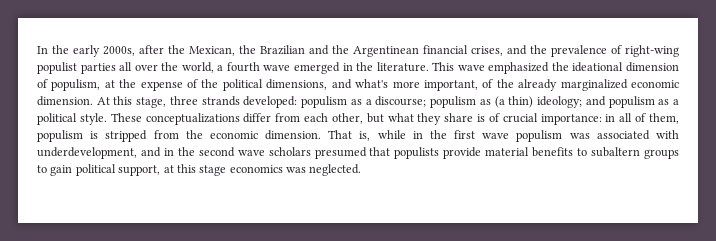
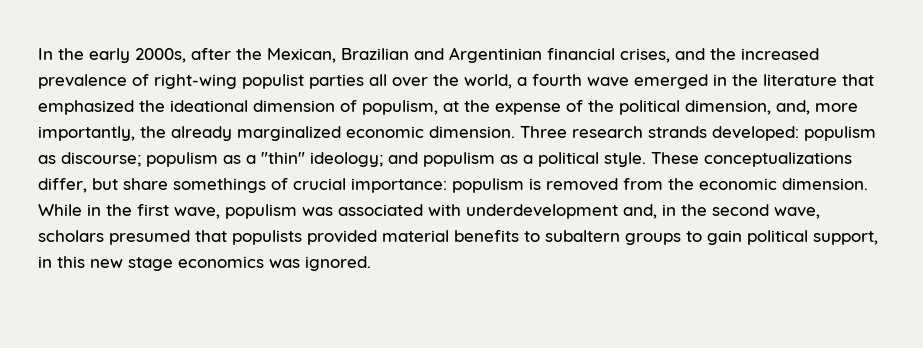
[239,45,256,54] the -> (336, 55) none
[332,45,419,57] the Argentinean -> [449,47,542,63] Argentinian
(547, 49) none -> [741,48,819,60] increased
[376,62,485,72] literature. This wave -> [763,74,874,86] literature that
[266,79,494,91] dimensions, and what's more important, of -> [685,100,858,115] [38,126,135,141] dimension, and, more importantly,
[96,96,198,108] At this stage, three -> [520,126,643,138] Three research
[365,99,372,105] a -> (56, 159) none
[494,96,534,108] (a thin) -> [246,152,305,164] a "thin"
[243,113,680,125] differ from each other, but what they share is of crucial importance: in all of them, -> [38,178,447,193] differ, but share somethings of crucial importance:
[105,130,148,142] stripped -> [546,178,618,191] removed
[328,130,406,141] That is, while -> [38,204,82,216] While
[482,133,510,139] wave -> [174,207,220,219] wave,
[37,147,161,159] underdevelopment, and -> [466,204,657,219] underdevelopment and,
[237,150,265,156] wave -> [774,207,820,219] wave,
[443,147,482,159] provide -> [307,230,377,245] provided
[163,164,196,173] at this -> [38,256,123,268] in this new
[309,164,362,176] neglected. -> [305,256,371,271] ignored.

